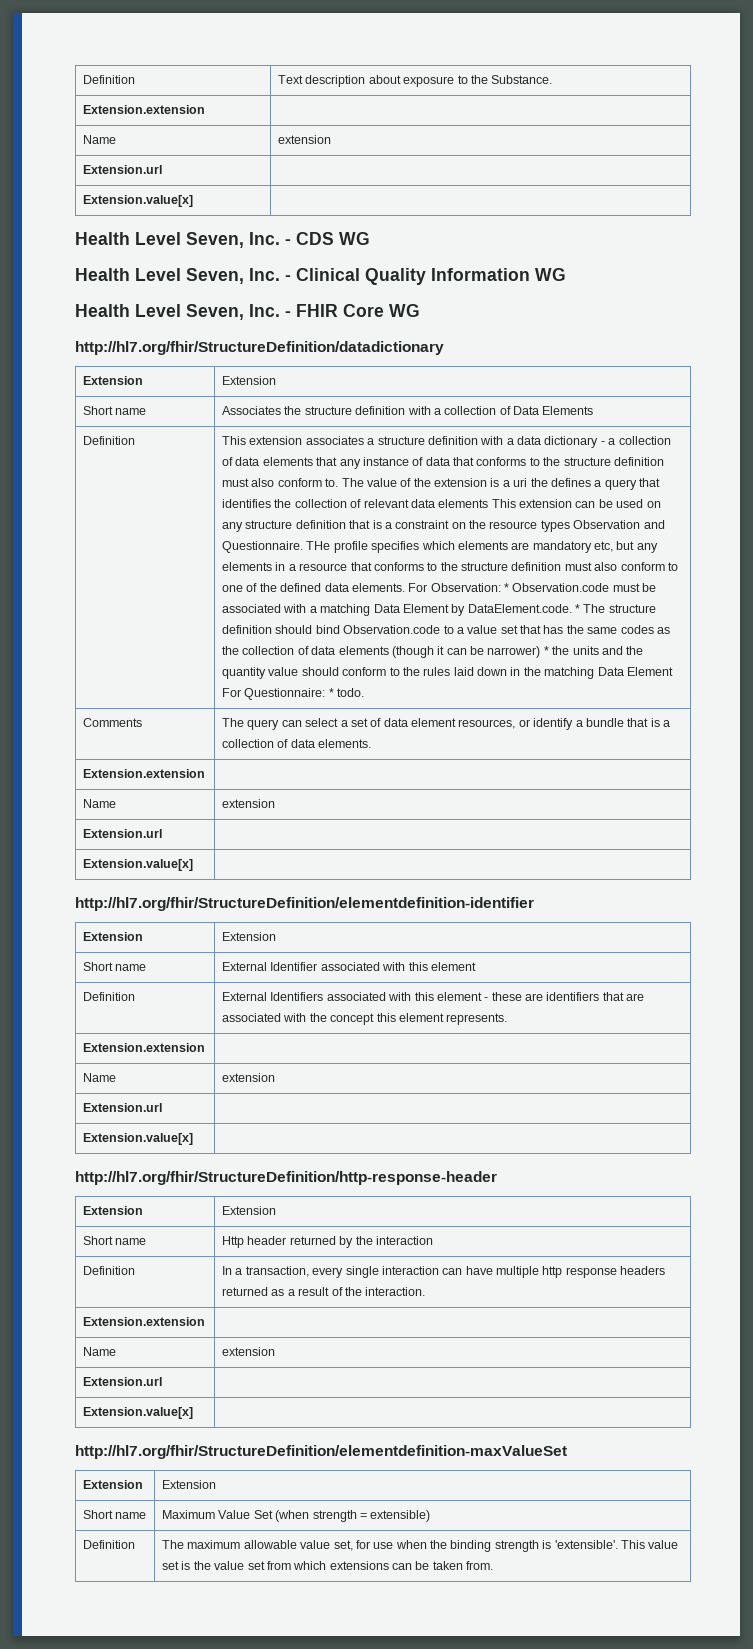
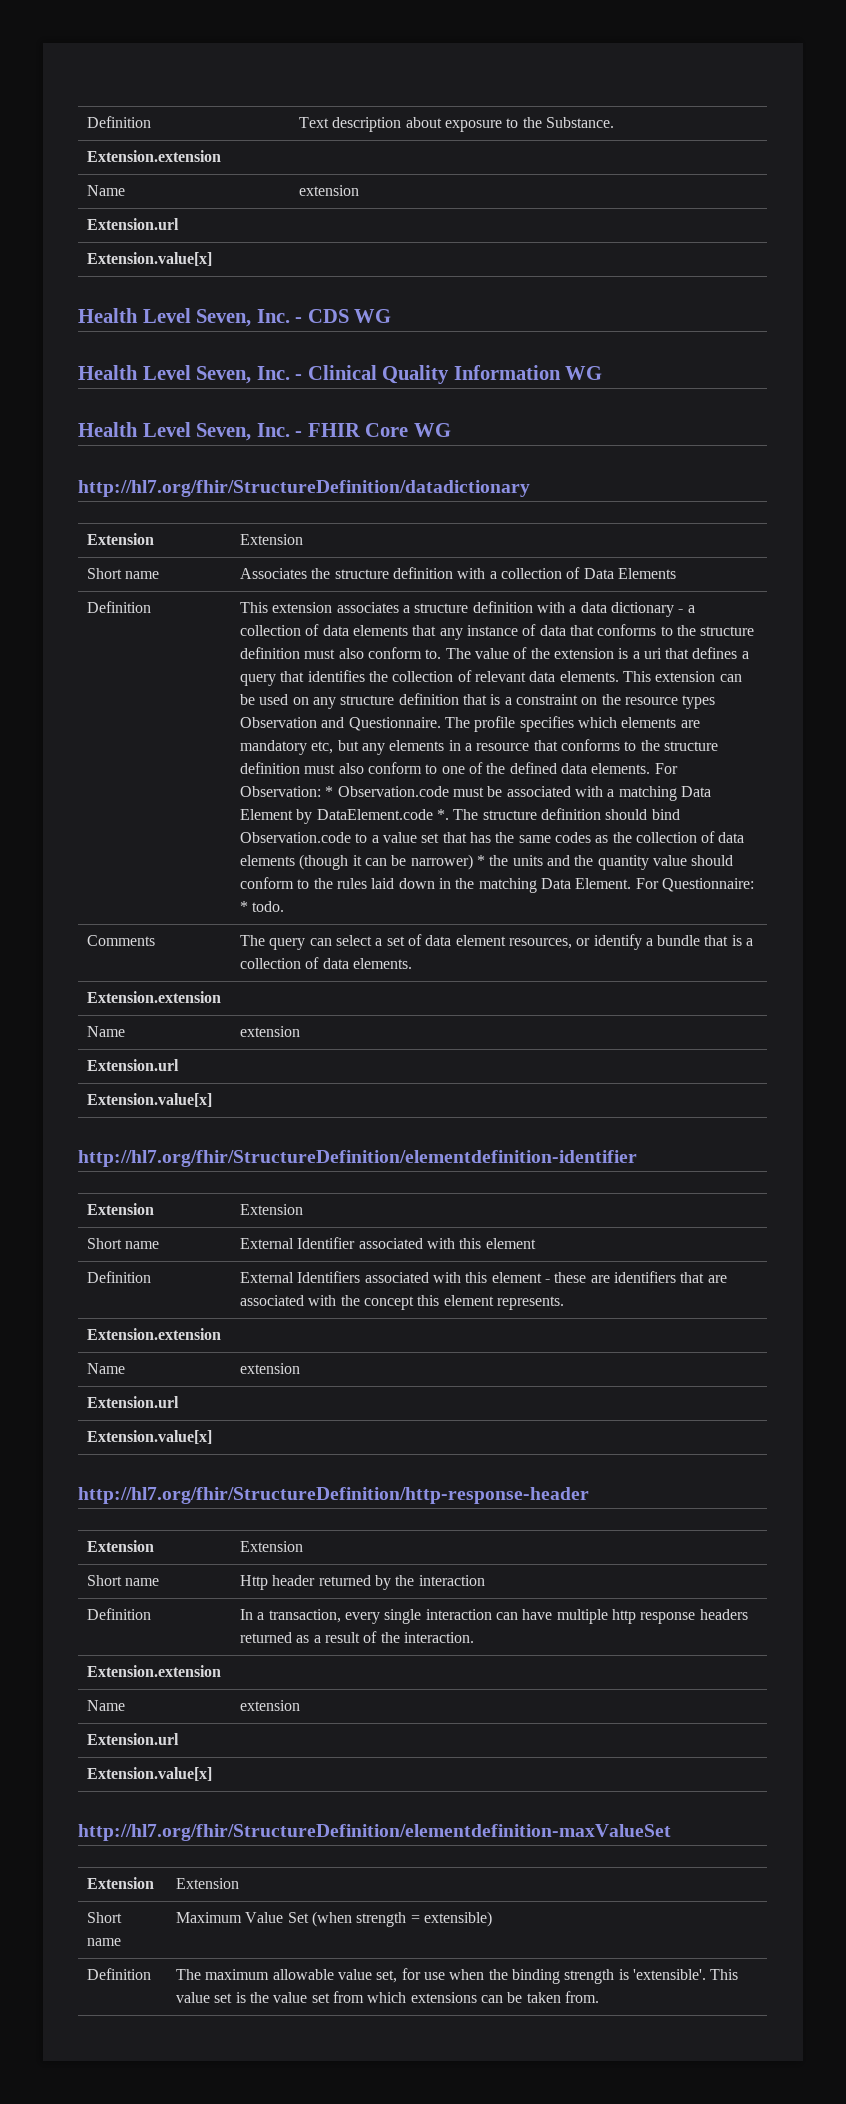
[530,478,548,487] the -> [665,648,690,659] that
[438,499,489,508] elements -> [559,671,619,682] elements.
[306,541,331,550] THe -> [444,717,470,728] The
[467,604,581,613] DataElement.code. * -> [316,809,449,820] DataElement.code *.
[626,667,673,676] Element -> [575,878,632,889] Element.

